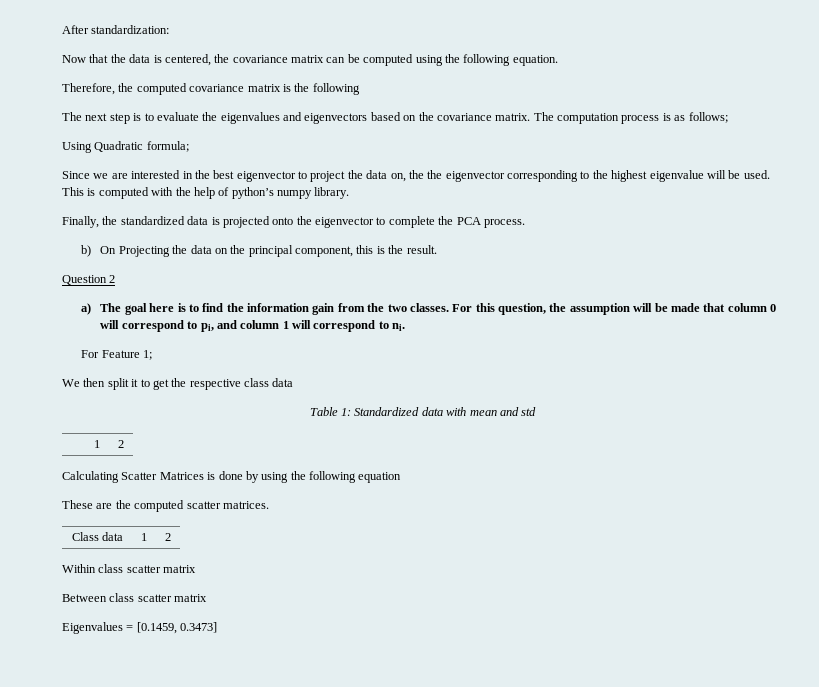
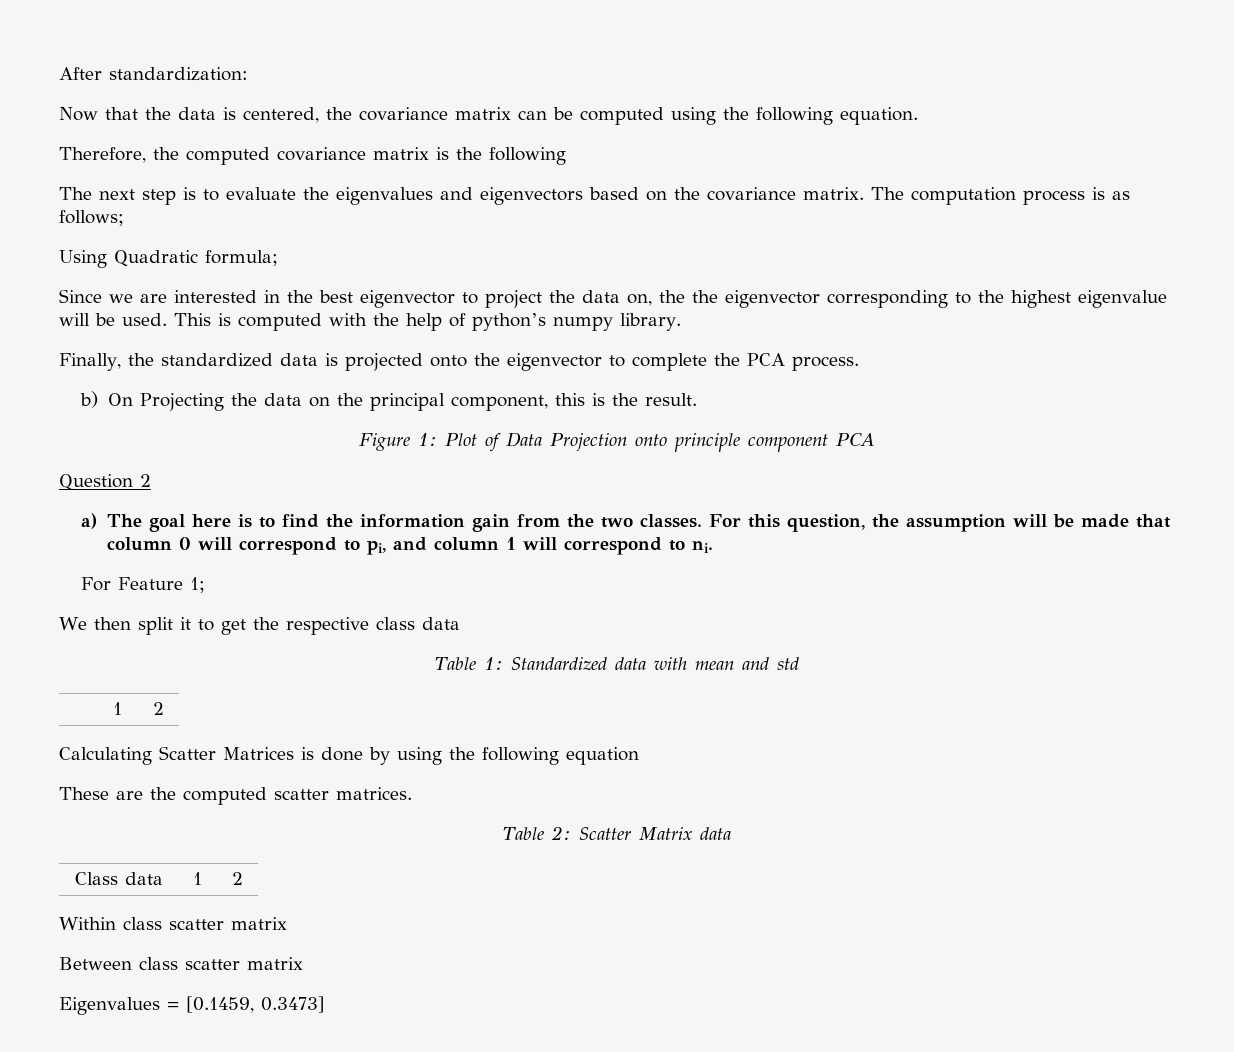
(437, 249) none -> [358,432,874,452] // Figure 1: Plot of Data Projection onto principle component PCA
(269, 505) none -> [501,826,731,840] // Table 2: Scatter Matrix data

